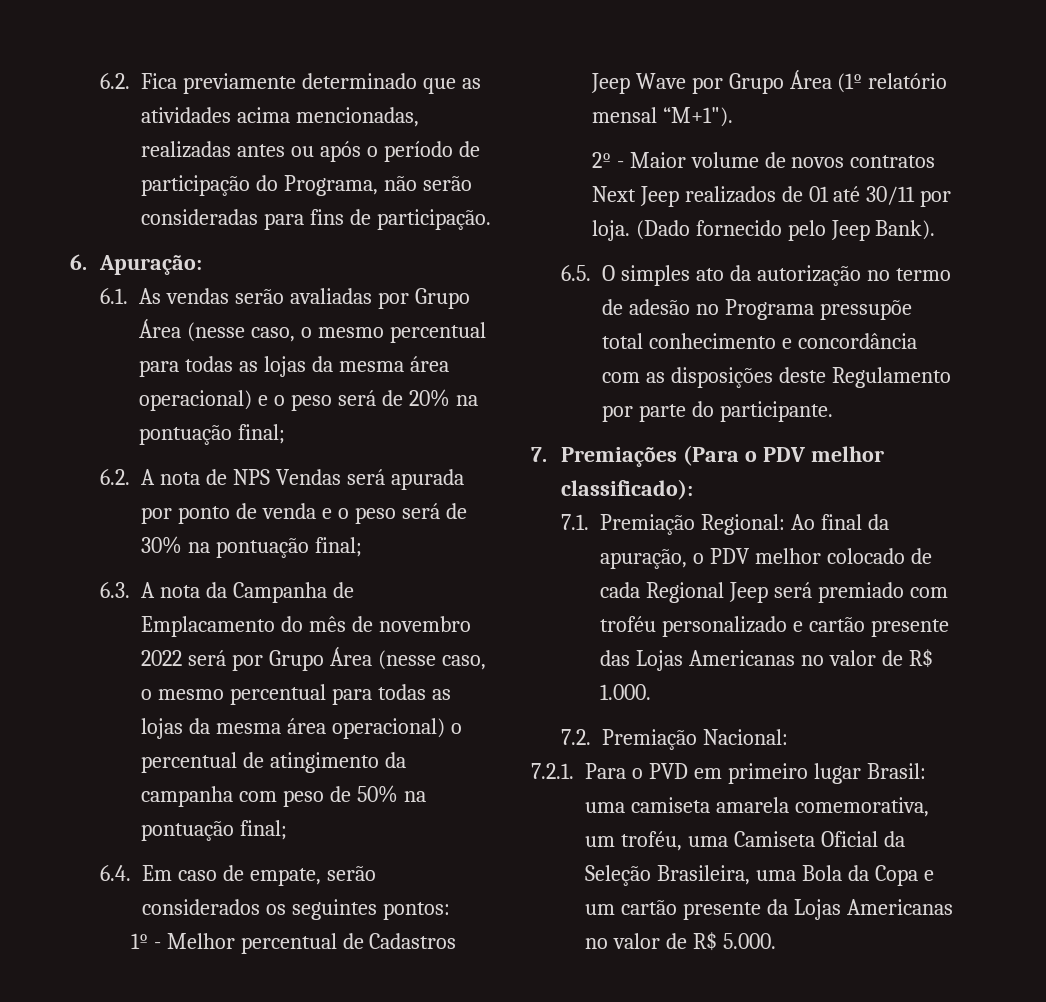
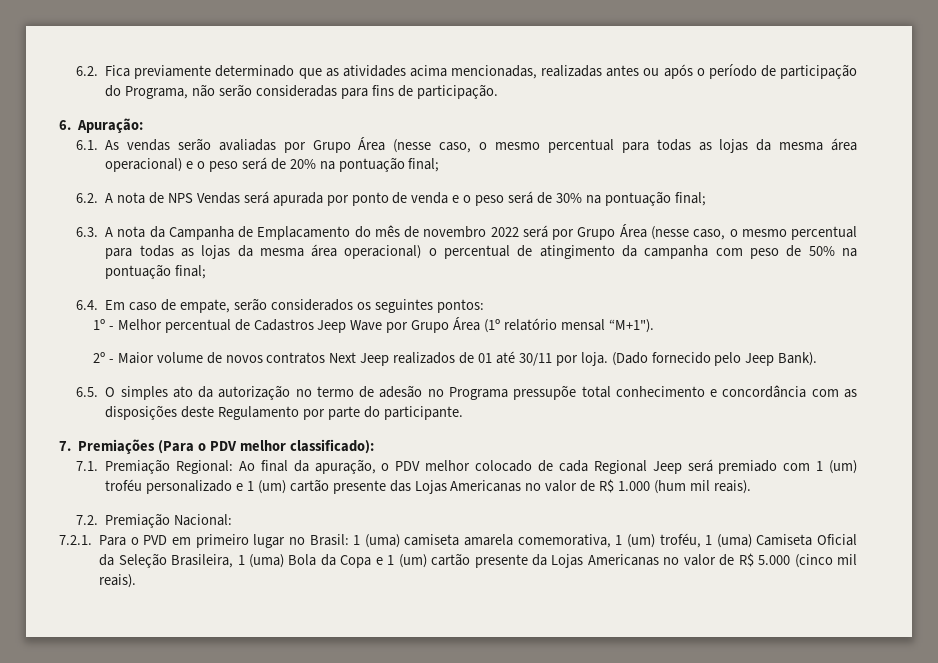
(949, 592) none -> [816,460,858,474] 1 (um)
(804, 626) none -> [246,480,286,494] 1 (um)
[600,684,652,700] 1.000. -> [618,480,751,494] 1.000 (hum mil reais).
[866,763,926,779] [585,797,929,817] [585,831,728,851] Brasil: uma camiseta amarela comemorativa, um troféu, uma -> [288,533,752,548] no Brasil: 1 (uma) camiseta amarela comemorativa, 1 (um) troféu, 1 (uma)
[755,870,796,881] uma -> [237,554,285,568] 1 (uma)
[585,904,615,915] um -> [387,554,427,568] 1 (um)
[722,933,776,949] 5.000. -> [758,554,858,568] [99,574,137,588] 5.000 (cinco mil reais).

